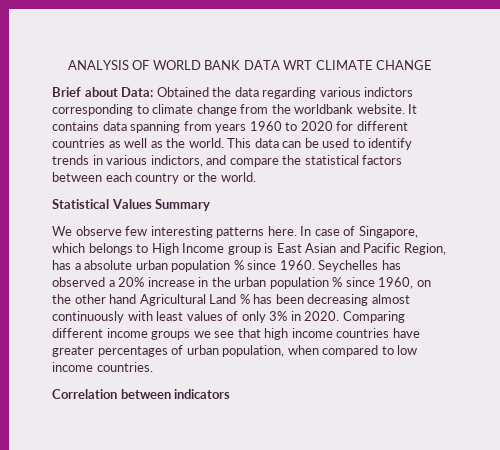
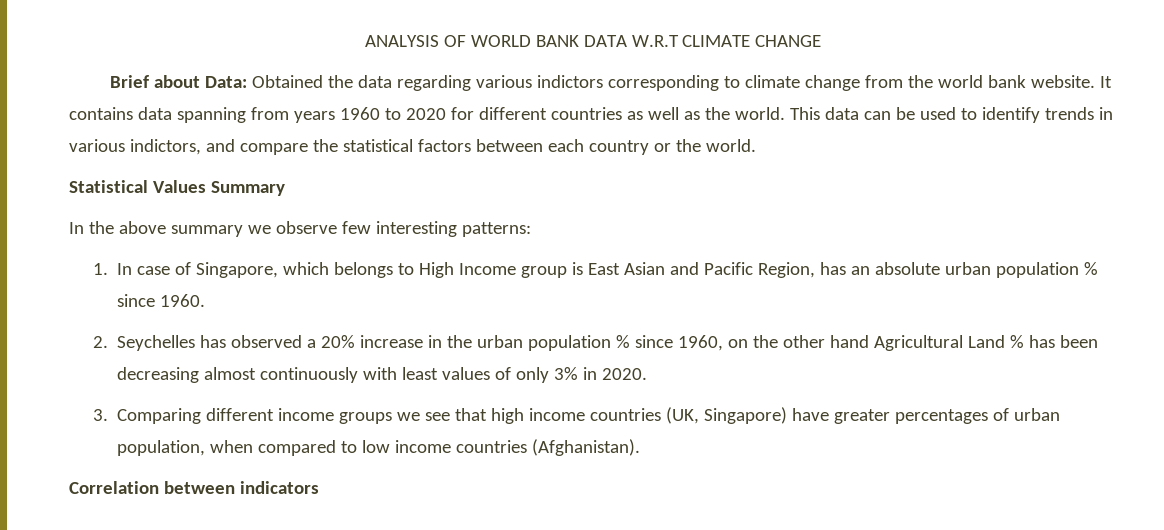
[283,60,313,70] WRT -> [631,35,679,47] W.R.T
[294,104,354,114] worldbank -> [938,75,1027,88] world bank
[52,226,72,236] We -> [69,221,271,237] In the above summary we
[216,226,297,238] patterns here. -> [461,222,531,237] [93,263,109,275] patterns: // 1.
[74,263,81,270] a -> [851,266,871,275] an
(315, 265) none -> [93,336,109,348] // 2.
(340, 316) none -> [93,409,109,421] // 3.
(390, 333) none -> [666,407,788,424] (UK, Singapore)
[96,362,153,372] countries. -> [456,439,641,456] countries (Afghanistan).

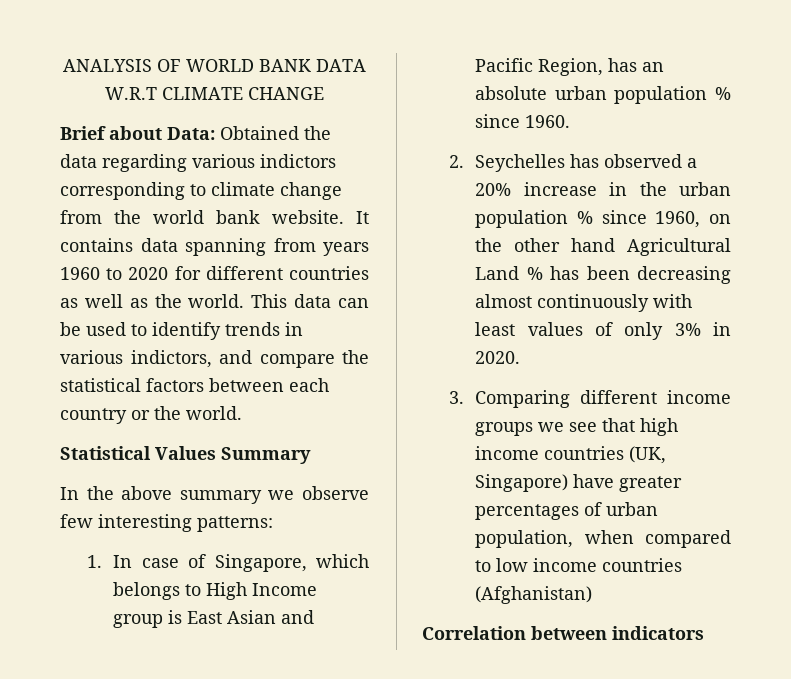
[532,439,641,456] (Afghanistan). -> [475,586,593,604] (Afghanistan)

